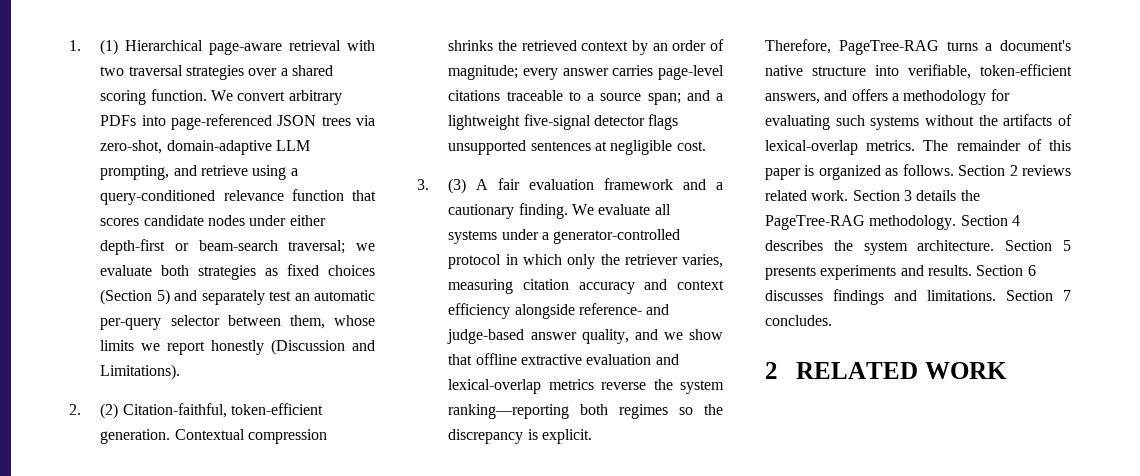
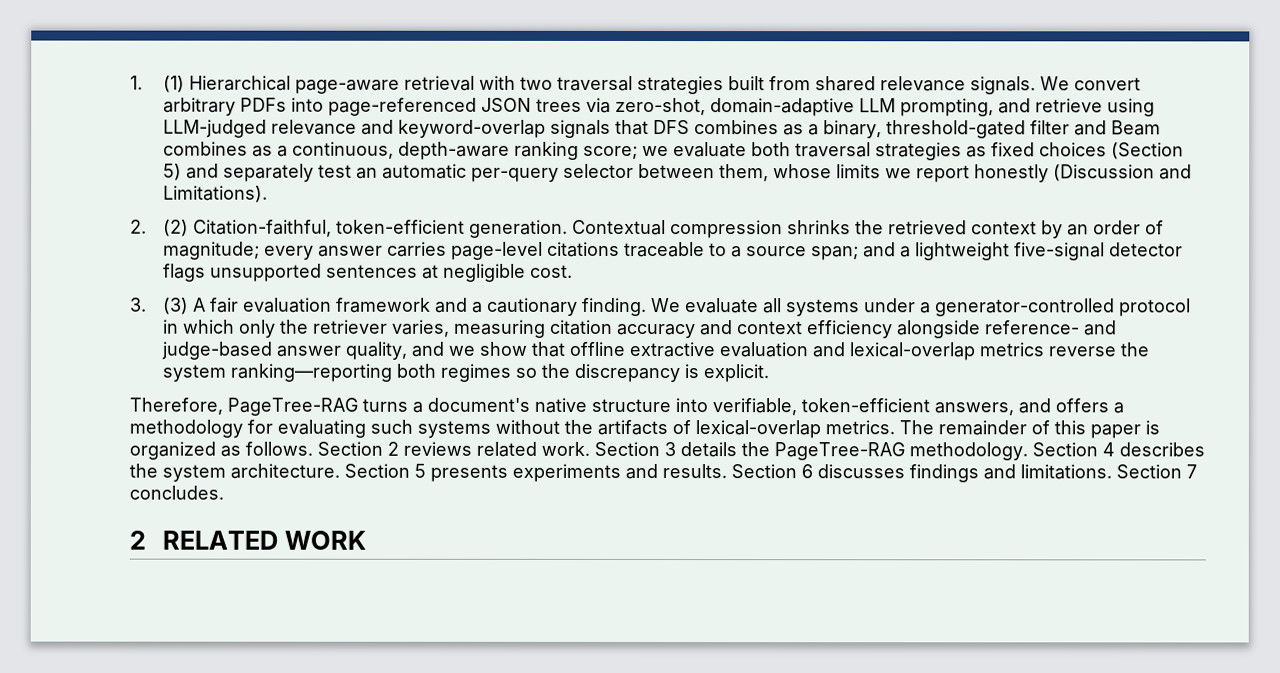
[248,65,334,76] [100,89,207,105] over a shared scoring function. -> [728,76,1037,95] built from shared relevance signals.
[290,168,298,176] [100,189,377,205] [100,215,326,226] [100,239,346,255] a query-conditioned relevance function that scores candidate nodes under either depth-first or beam-search traversal; -> [163,119,1162,139] [163,141,639,160] LLM-judged relevance and keyword-overlap signals that DFS combines as a binary, threshold-gated filter and Beam combines as a continuous, depth-aware ranking score;
(190, 270) none -> [795,142,872,158] traversal

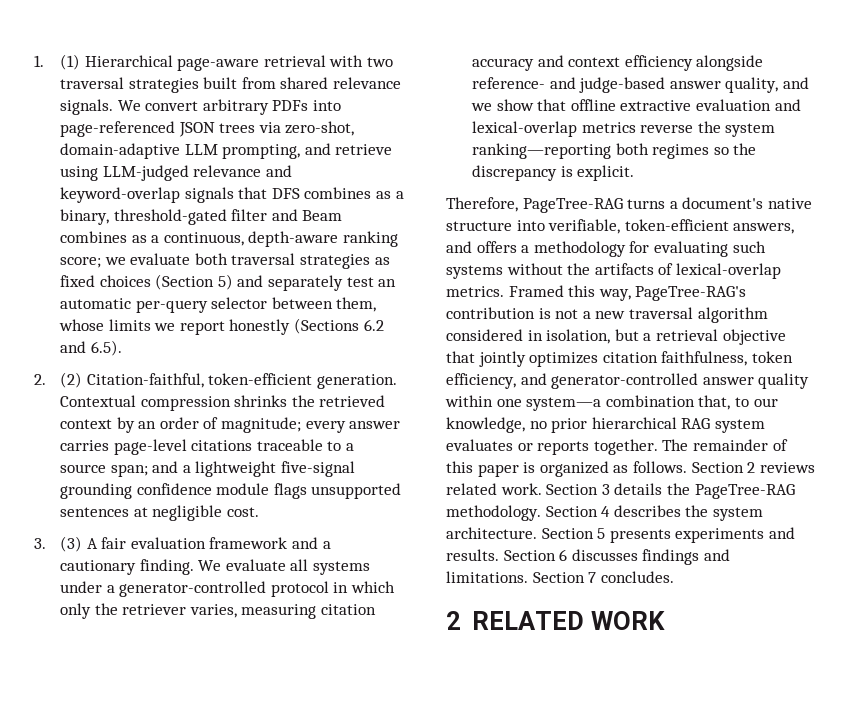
[1053,164,1193,182] [163,185,269,203] (Discussion and Limitations). -> [294,318,384,334] [60,340,122,356] (Sections 6.2 and 6.5).
[1109,242,1184,257] detector -> [60,483,270,499] grounding confidence module
(895, 427) none -> [508,285,747,301] [446,307,768,323] [446,329,786,345] [446,351,793,367] [446,373,810,389] [445,395,778,411] [446,417,765,433] [446,439,658,455] Framed this way, PageTree-RAG's contribution is not a new traversal algorithm considered in isolation, but a retrieval objective that jointly optimizes citation faithfulness, token efficiency, and generator-controlled answer quality within one system—a combination that, to our knowledge, no prior hierarchical RAG system evaluates or reports together.

